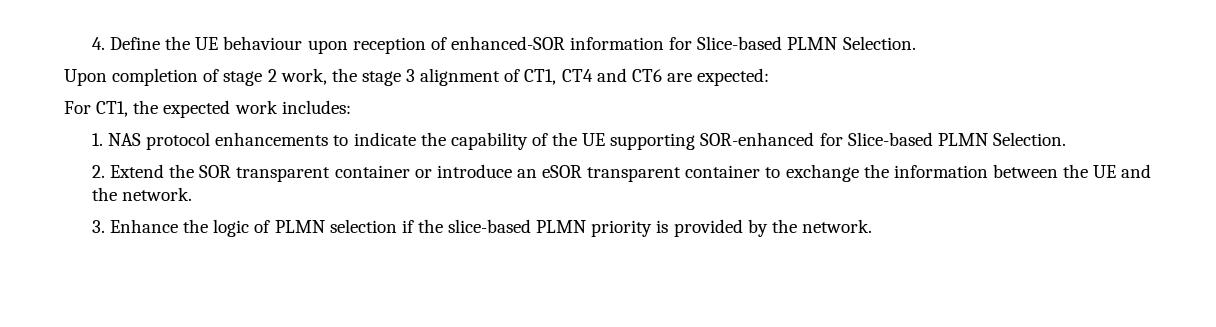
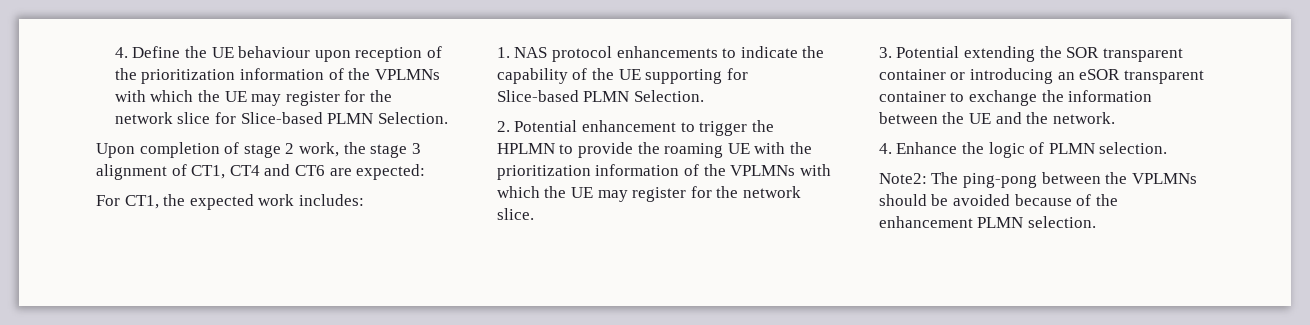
[450,36,665,50] enhanced-SOR information -> [114,68,440,84] [114,90,392,106] [114,112,211,124] the prioritization information of the VPLMNs with which the UE may register for the network slice
[700,132,815,146] SOR-enhanced -> (723, 76) none
[110,164,165,178] Extend -> [514,120,774,136] [496,142,812,158] [496,164,831,180] [496,186,801,202] [496,208,534,220] [878,46,1036,62] Potential enhancement to trigger the HPLMN to provide the roaming UE with the prioritization information of the VPLMNs with which the UE may register for the network slice. // 3. Potential extending
[436,164,512,178] introduce -> [970,68,1054,84] introducing
[91,220,105,233] 3. -> [878,143,892,154] 4.
[329,219,872,237] selection if the slice-based PLMN priority is provided by the network. -> [1099,142,1168,154] [878,172,1197,188] [878,194,1118,206] [878,216,1097,228] selection. // Note2: The ping-pong between the VPLMNs should be avoided because of the enhancement PLMN selection.

